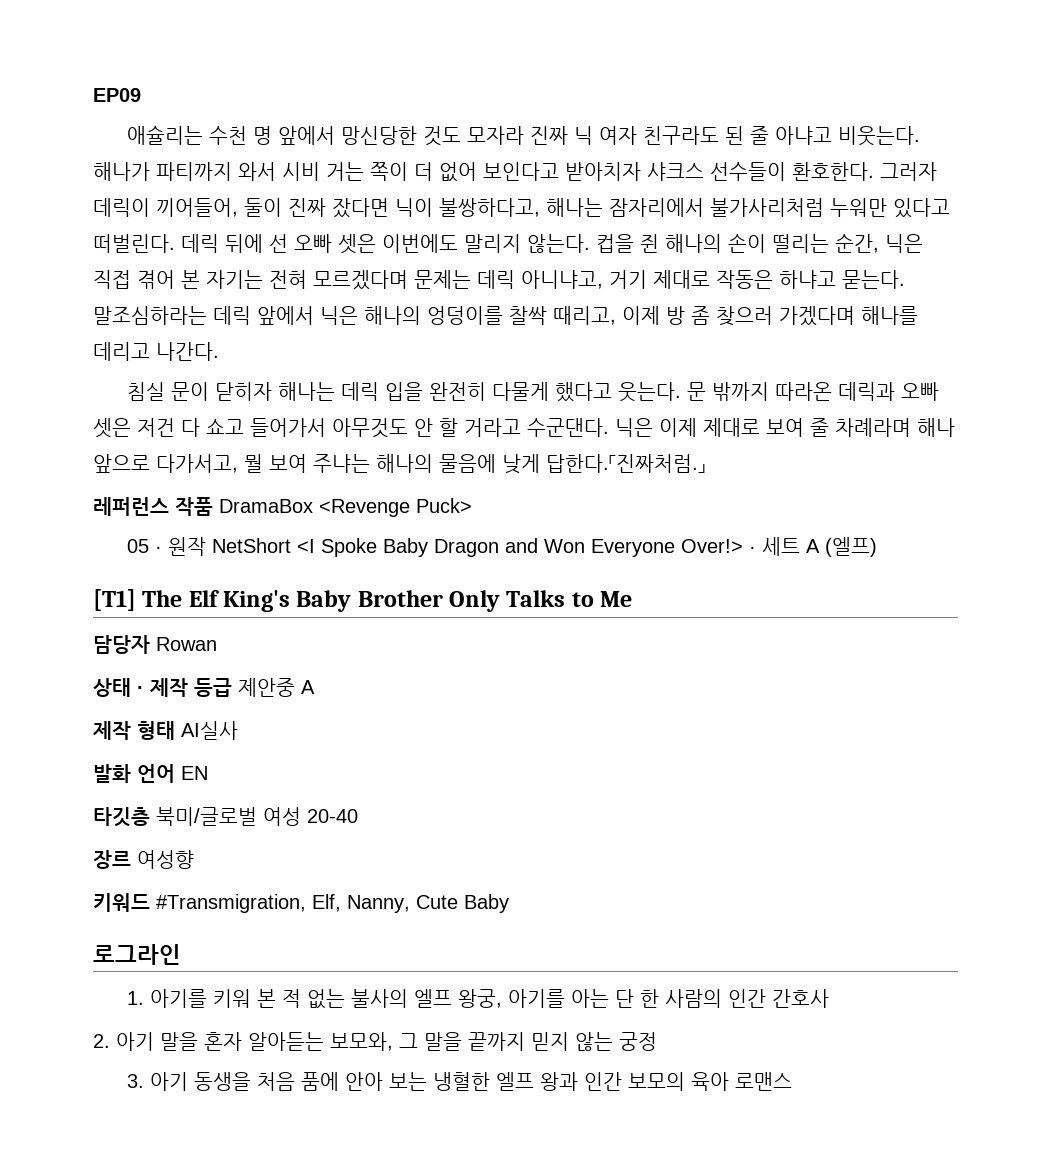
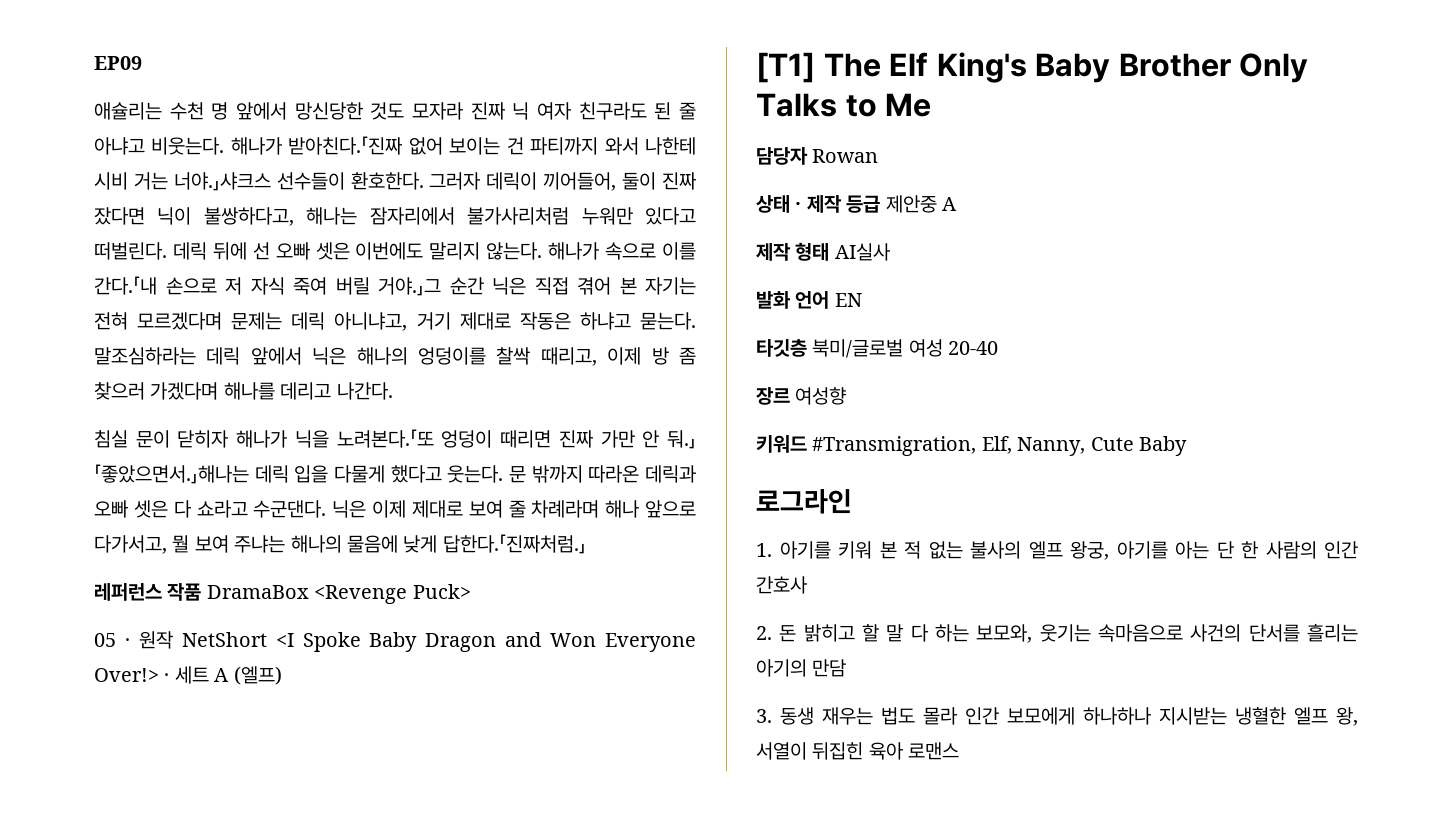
(150, 171) none -> [288,136,524,155] 받아친다.「진짜 없어 보이는 건
(276, 171) none -> [645,137,697,155] 나한테
[370,162,641,182] 쪽이 더 없어 보인다고 받아치자 -> [173,172,220,191] 너야.」
[596,233,879,253] 컵을 쥔 해나의 손이 떨리는 순간, -> [548,242,697,260] [94,276,484,296] 해나가 속으로 이를 간다.「내 손으로 저 자식 죽여 버릴 거야.」그 순간
(273, 391) none -> [236,429,697,449] [94,464,198,484] 해나가 닉을 노려본다.「또 엉덩이 때리면 진짜 가만 안 둬.」「좋았으면서.」
[429,382,487,401] 완전히 -> (329, 474) none
[137,418,521,438] 저건 다 쇼고 들어가서 아무것도 안 할 거라고 -> [173,500,248,518] 다 쇼라고
[116,1032,657,1051] [127,1072,686,1091] 아기 말을 혼자 알아듣는 보모와, 그 말을 끝까지 믿지 않는 궁정 // 3. 아기 동생을 처음 품에 안아 보는 냉혈한 엘프 왕과 인간 보모의 -> [779,623,1358,643] [756,659,847,677] [756,707,1358,726] [756,742,864,760] 돈 밝히고 할 말 다 하는 보모와, 웃기는 속마음으로 사건의 단서를 흘리는 아기의 만담 // 3. 동생 재우는 법도 몰라 인간 보모에게 하나하나 지시받는 냉혈한 엘프 왕, 서열이 뒤집힌

